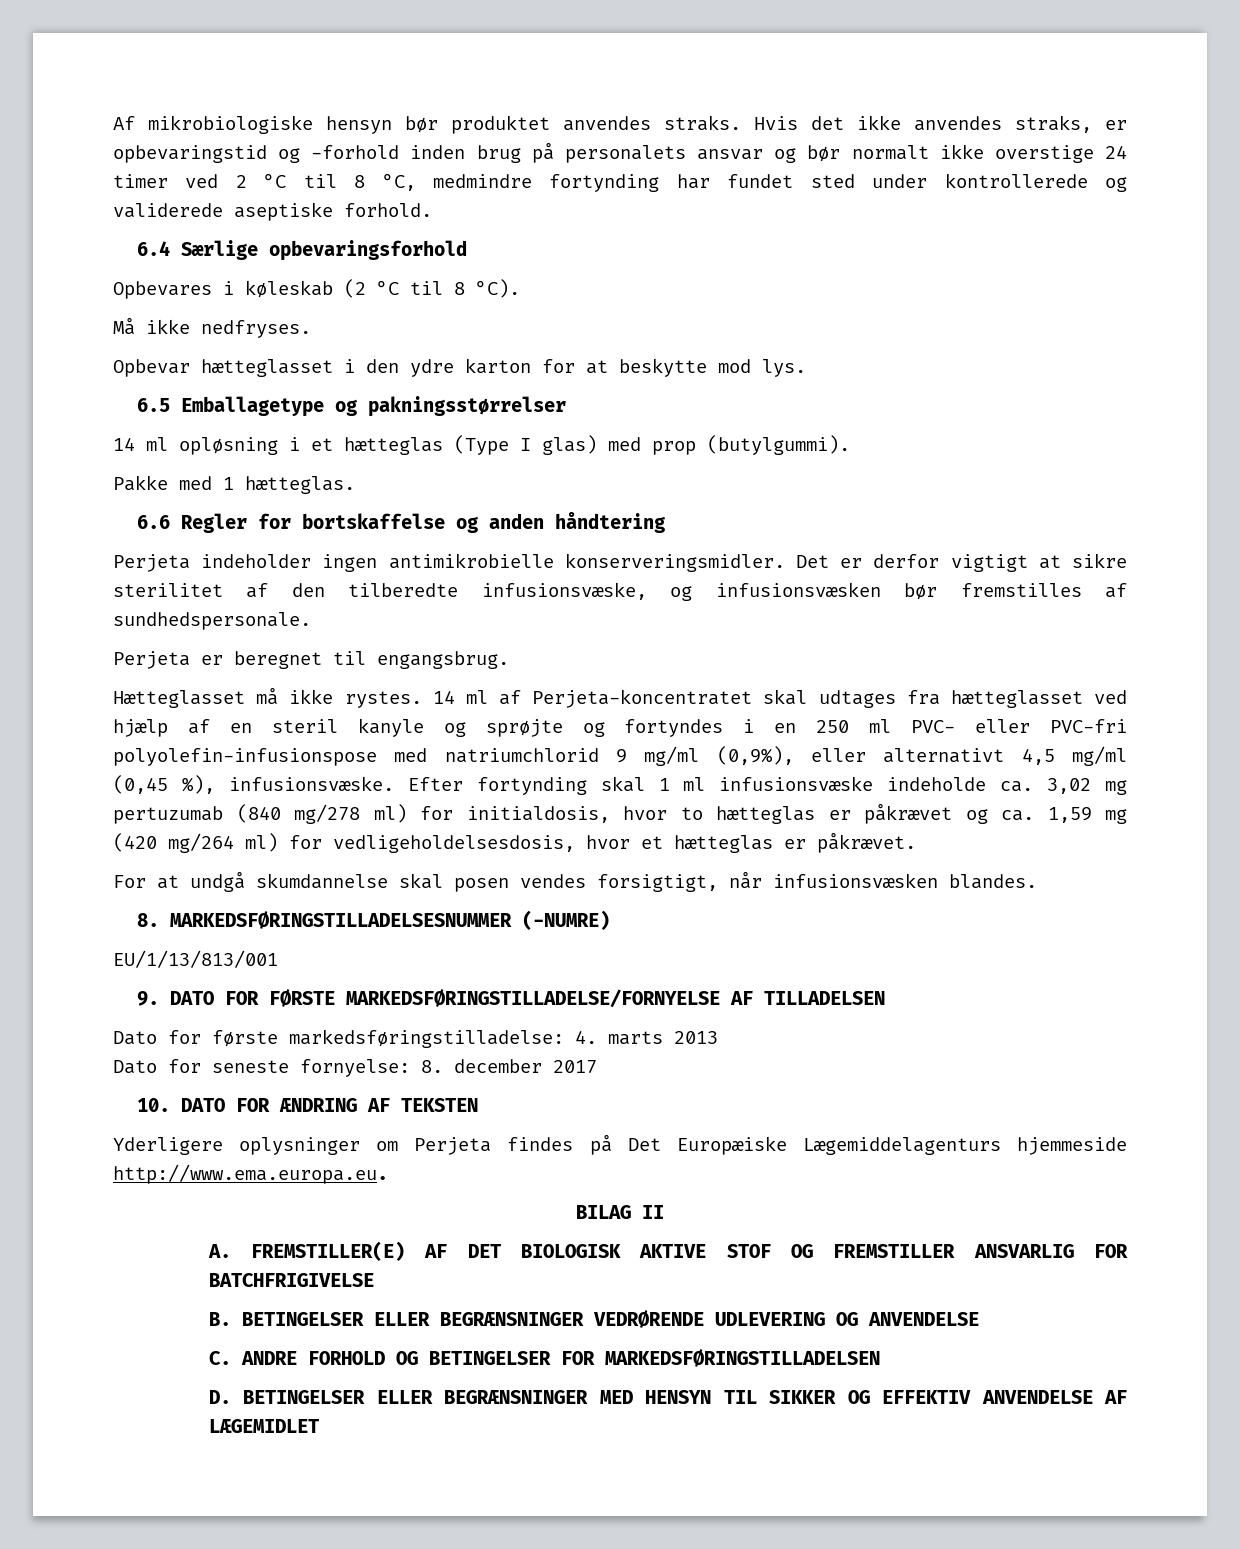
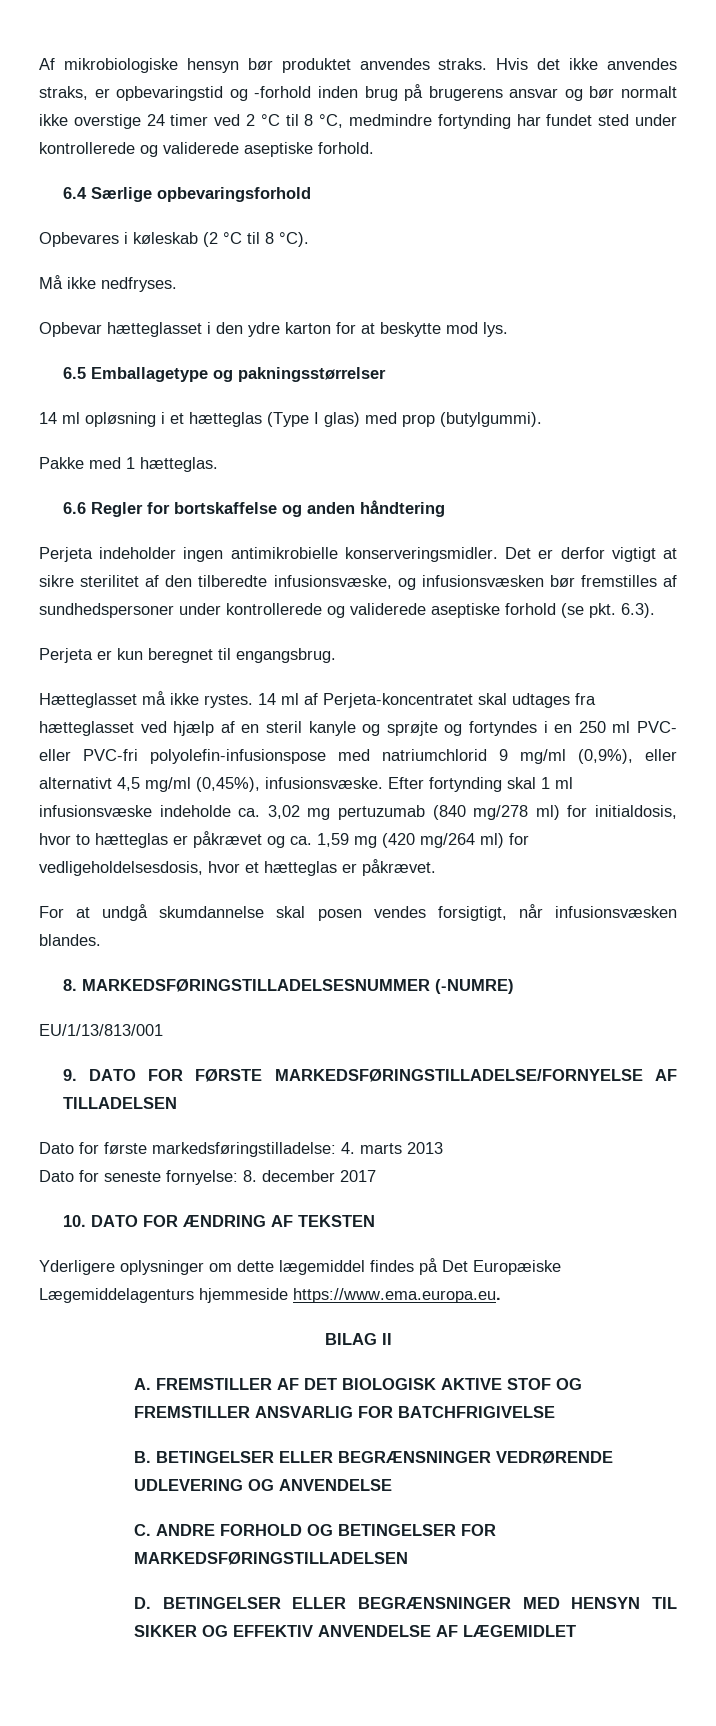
[564,145,686,163] personalets -> [428,86,503,101] brugerens
[113,612,311,630] sundhedspersonale. -> [39,603,655,618] sundhedspersoner under kontrollerede og validerede aseptiske forhold (se pkt. 6.3).
(223, 660) none -> [117,648,143,660] kun
[113,775,215,794] (0,45 %), -> [196,777,260,792] (0,45%),
[414,1137,492,1155] Perjeta -> [237,1260,365,1275] dette lægemiddel
[113,1164,388,1184] http://www.ema.europa.eu. -> [293,1288,501,1303] https://www.ema.europa.eu.
[250,1241,405,1261] FREMSTILLER(E) -> [155,1378,272,1390] FREMSTILLER

